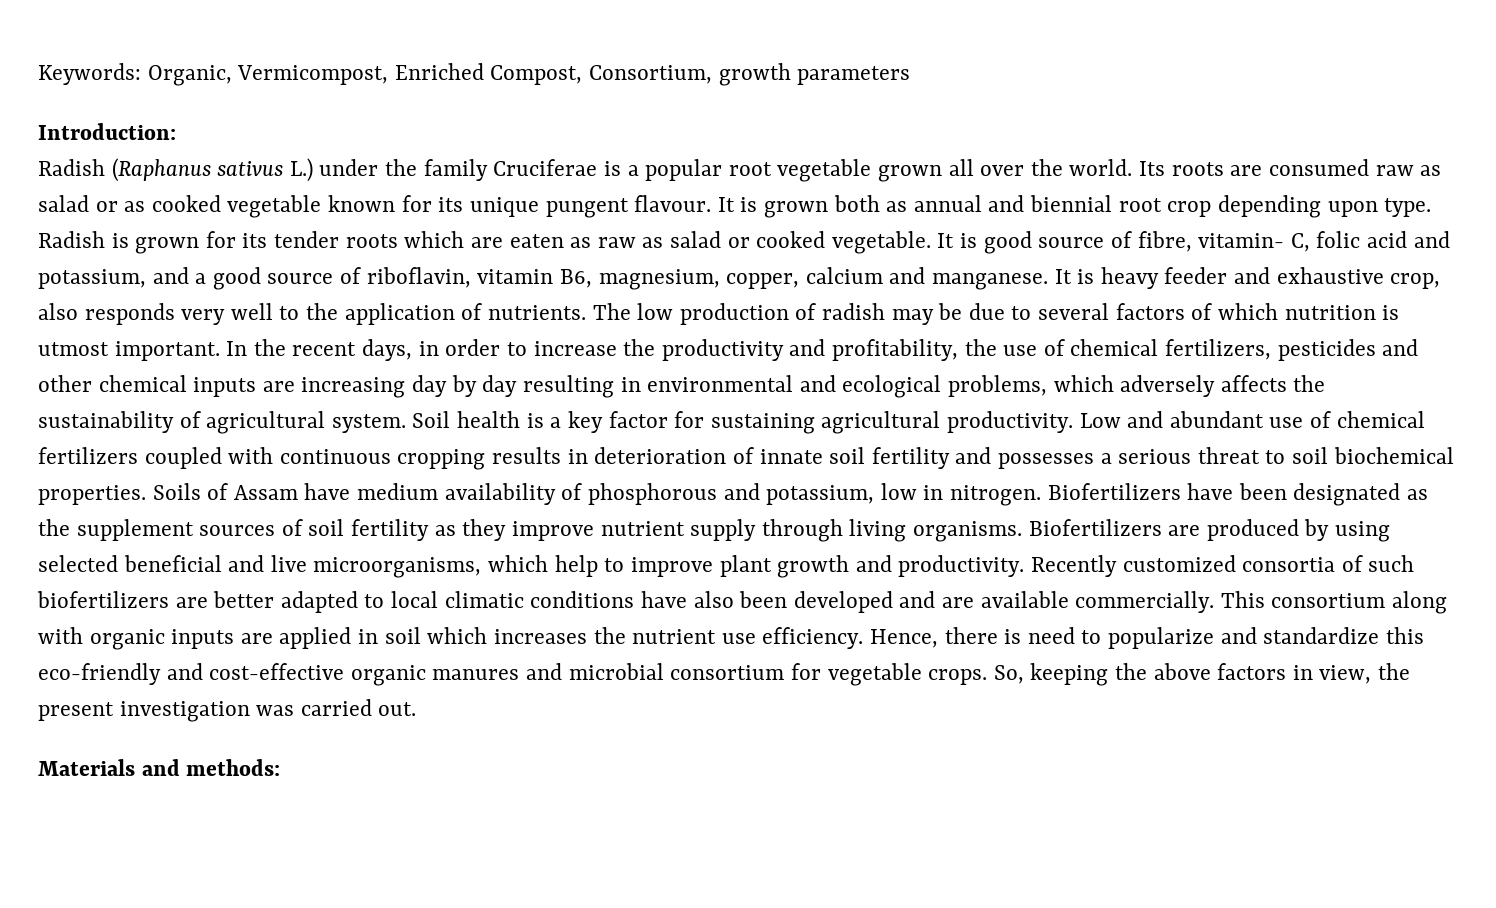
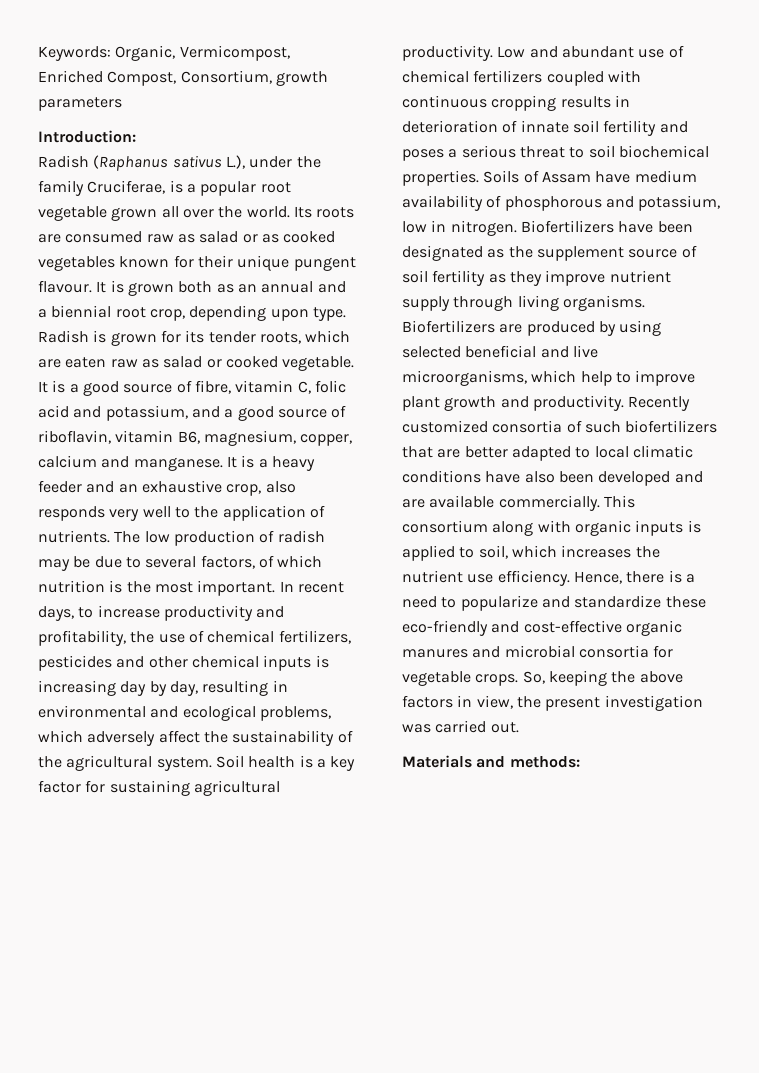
[289,158,313,182] L.) -> [225,155,245,169] L.),
[493,159,598,176] Cruciferae -> [87,180,166,194] Cruciferae,
[227,195,322,218] vegetable -> [38,256,115,271] vegetables
[438,197,464,212] its -> [197,255,233,268] their
(908, 206) none -> [237,284,257,293] an
(1025, 203) none -> [38,309,47,318] a
[1167,201,1212,217] crop -> [149,309,185,321] crop,
[345,234,398,248] roots -> [259,332,301,344] roots,
[570,237,592,248] as -> (107, 362) none
(978, 240) none -> [69,384,79,393] a
[1198,233,1285,248] vitamin- -> [235,380,294,393] vitamin
(1095, 276) none -> [258,459,268,468] a
(1271, 275) none -> [118,484,138,493] an
[1115,303,1185,320] factors -> [200,555,255,569] factors,
[38,342,109,356] utmost -> [126,581,193,593] the most
[253,339,286,356] the -> (294, 586) none
[418,339,501,356] in order -> (74, 613) none
[623,339,656,356] the -> (160, 611) none
[262,381,295,392] are -> [315,655,329,668] is
[482,375,518,397] day -> [169,681,198,696] day,
[1220,375,1287,392] affects -> [158,730,200,743] affect
(201, 419) none -> [38,756,62,768] the
[997,453,1094,469] possesses -> [402,149,444,161] poses
[199,525,276,536] sources -> [628,249,678,258] source
(169, 599) none -> [402,446,433,458] that
[240,627,421,649] are applied in soil -> [687,520,701,533] [402,545,508,561] is applied to soil,
(1022, 636) none -> [685,574,695,583] a
[1385,627,1424,644] this -> [665,596,706,608] these
[670,665,785,680] consortium -> [578,645,649,658] consortia

